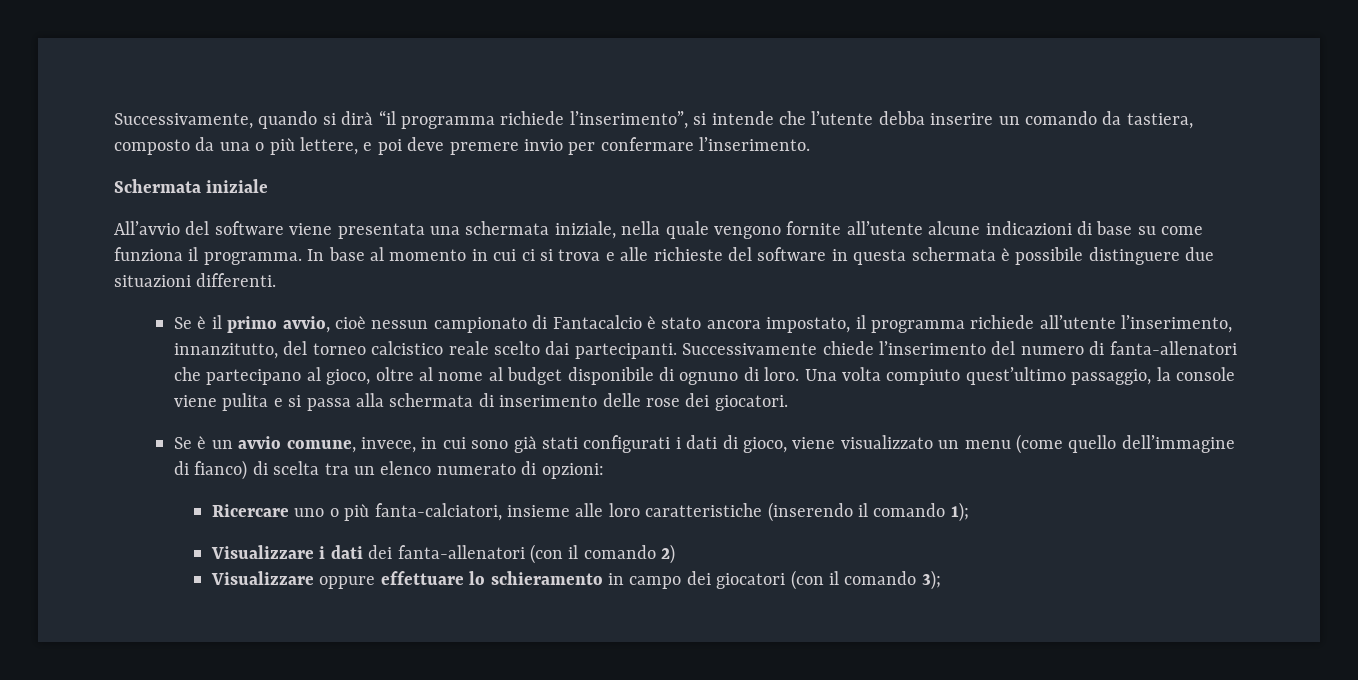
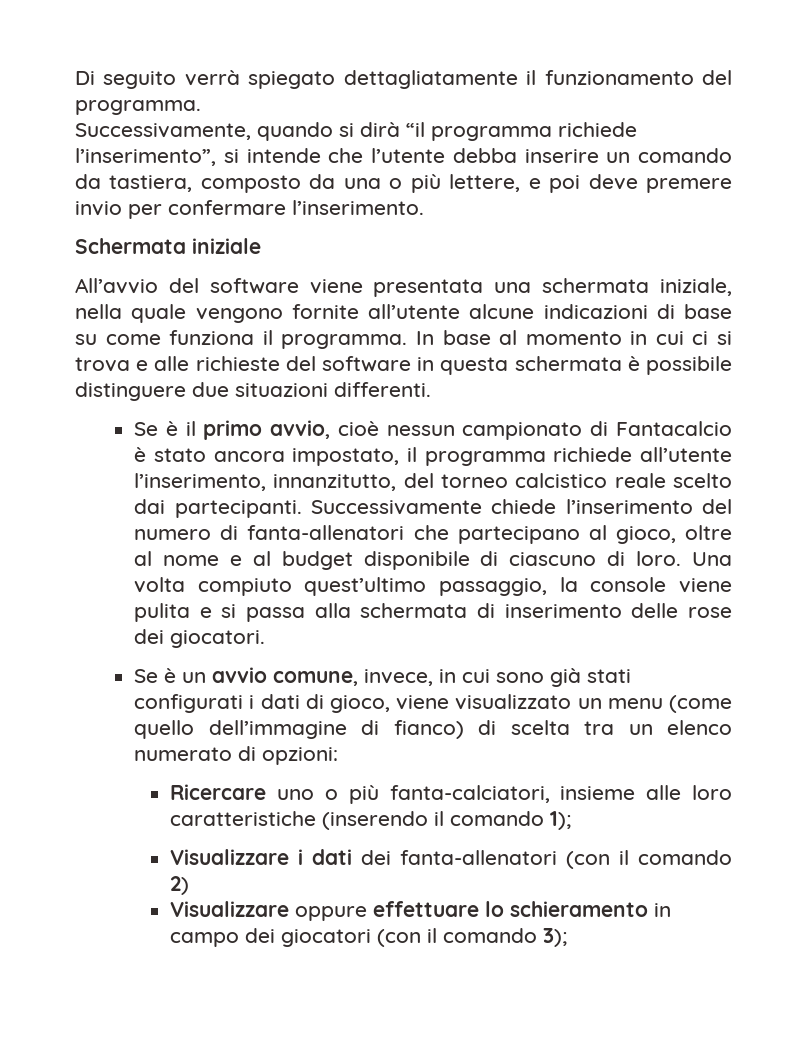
(114, 121) none -> [75,70,733,89] [75,100,201,115] Di seguito verrà spiegato dettagliatamente il funzionamento del programma. //
(484, 376) none -> [229,555,242,566] e
[679,372,739,385] ognuno -> [509,552,597,566] ciascuno

